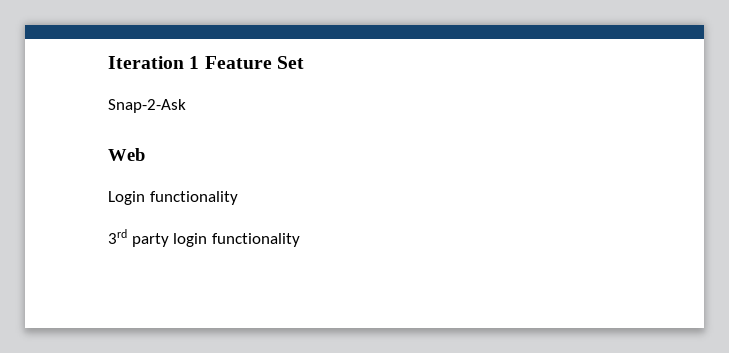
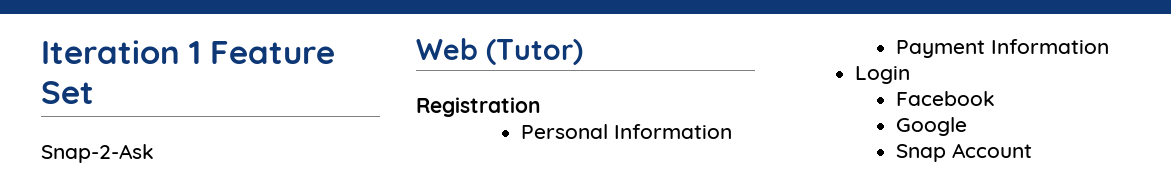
[108,191,238,205] [108,229,300,247] // Login functionality // 3rd party login functionality -> [486,39,583,65] [416,97,541,117] [521,124,733,139] [896,39,1110,58] [855,66,911,84] [896,91,996,106] [896,117,968,136] [896,143,1033,162] (Tutor) // Registration // Personal Information // Payment Information // Login // Facebook // Google // Snap Account

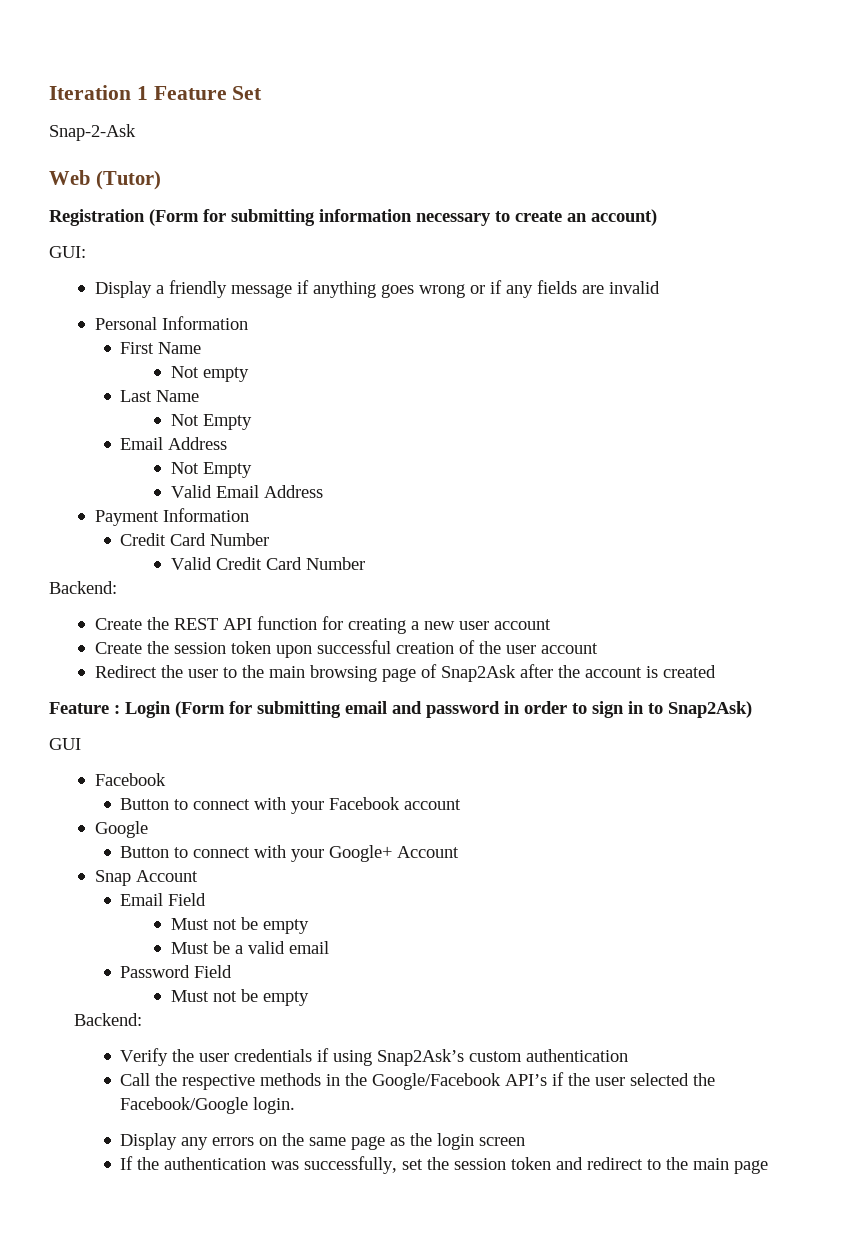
[521,124,733,139] [896,39,1110,58] [855,66,911,84] [896,91,996,106] [896,117,968,136] [896,143,1033,162] // Personal Information // Payment Information // Login // Facebook // Google // Snap Account -> [149,209,657,226] [49,246,86,258] [94,280,660,298] [94,316,248,330] [120,342,202,354] [170,366,249,382] [120,390,200,402] [170,414,252,430] [120,437,228,450] [170,462,252,478] [170,485,323,498] [94,508,249,526] [120,533,270,546] [170,557,365,570] [49,581,117,594] [94,616,551,634] [94,640,598,658] [94,664,716,682] [49,701,752,718] [49,738,81,750] [94,773,166,786] [120,797,462,814] [94,821,148,838] [120,845,460,862] [94,870,198,886] [120,893,207,906] [170,917,309,934] [170,941,329,954] [120,965,233,978] [170,989,309,1006] [74,1013,143,1026] [120,1048,629,1066] [120,1072,716,1090] [120,1097,296,1114] [120,1133,526,1150] [120,1156,769,1174] (Form for submitting information necessary to create an account) // GUI: // Display a friendly message if anything goes wrong or if any fields are invalid // Personal Information // First Name // Not empty // Last Name // Not Empty // Email Address // Not Empty // Valid Email Address // Payment Information // Credit Card Number // Valid Credit Card Number // Backend: // Create the REST API function for creating a new user account // Create the session token upon successful creation of the user account // Redirect the user to the main browsing page of Snap2Ask after the account is created // Feature : Login (Form for submitting email and password in order to sign in to Snap2Ask) // GUI // Facebook // Button to connect with your Facebook account // Google // Button to connect with your Google+ Account // Snap Account // Email Field // Must not be empty // Must be a valid email // Password Field // Must not be empty // Backend: // Verify the user credentials if using Snap2Ask’s custom authentication // Call the respective methods in the Google/Facebook API’s if the user selected the Facebook/Google login. // Display any errors on the same page as the login screen // If the authentication was successfully, set the session token and redirect to the main page

